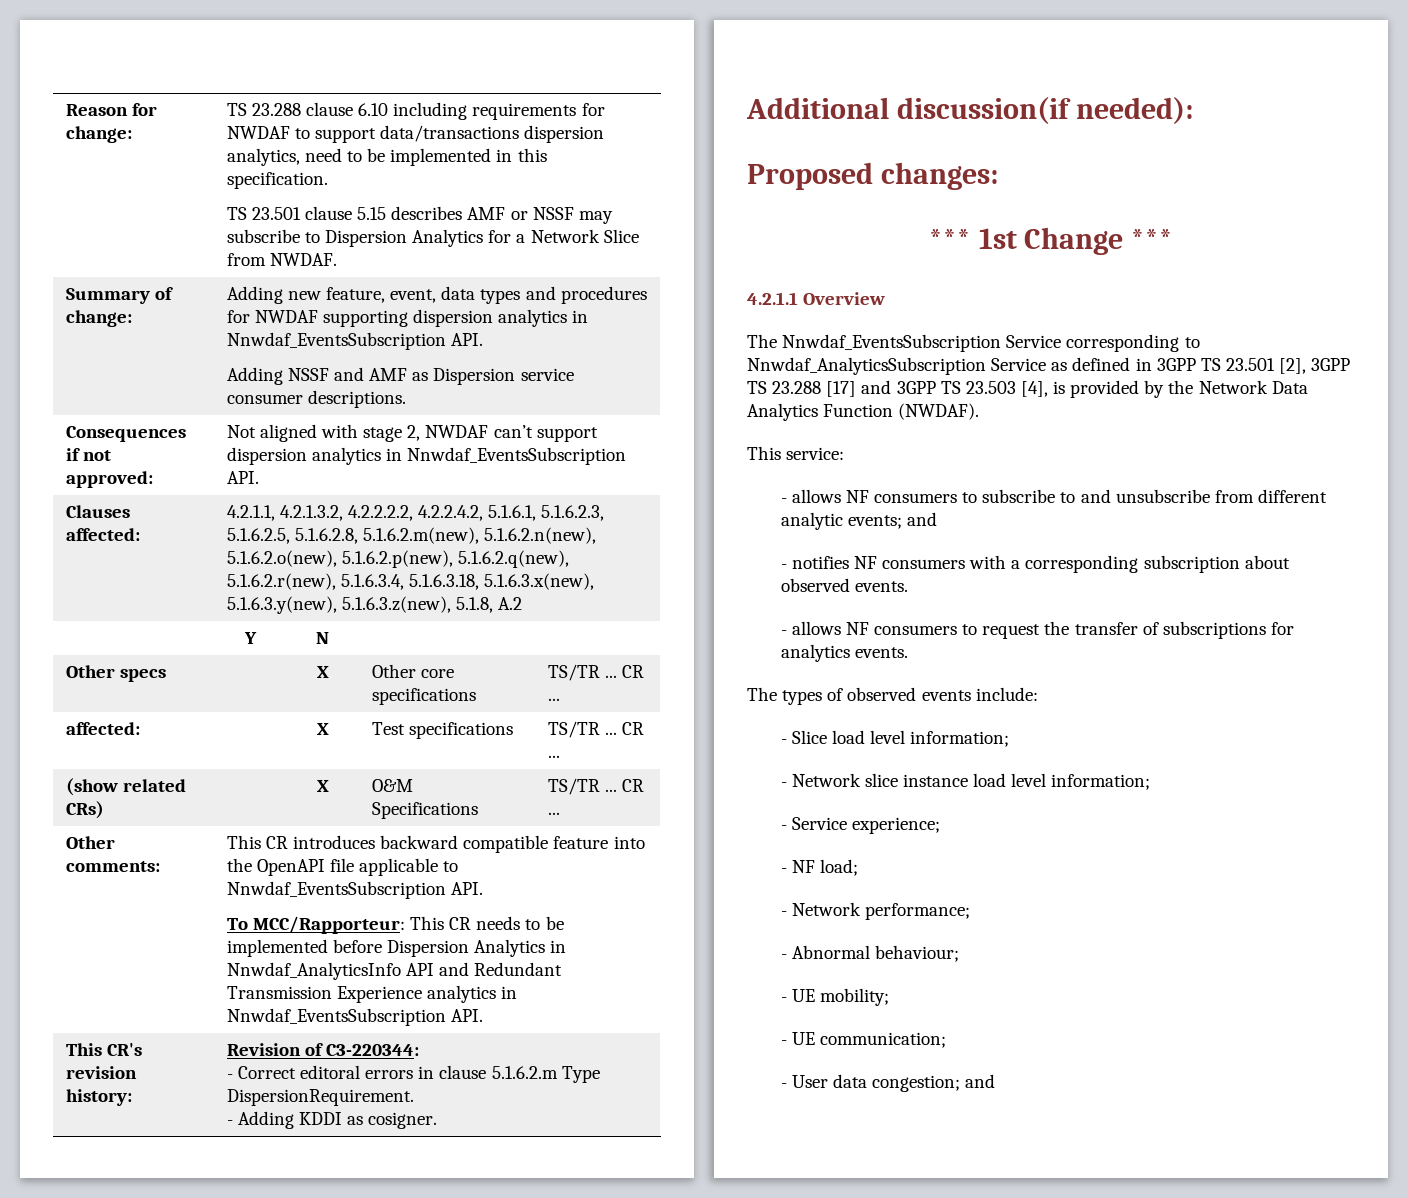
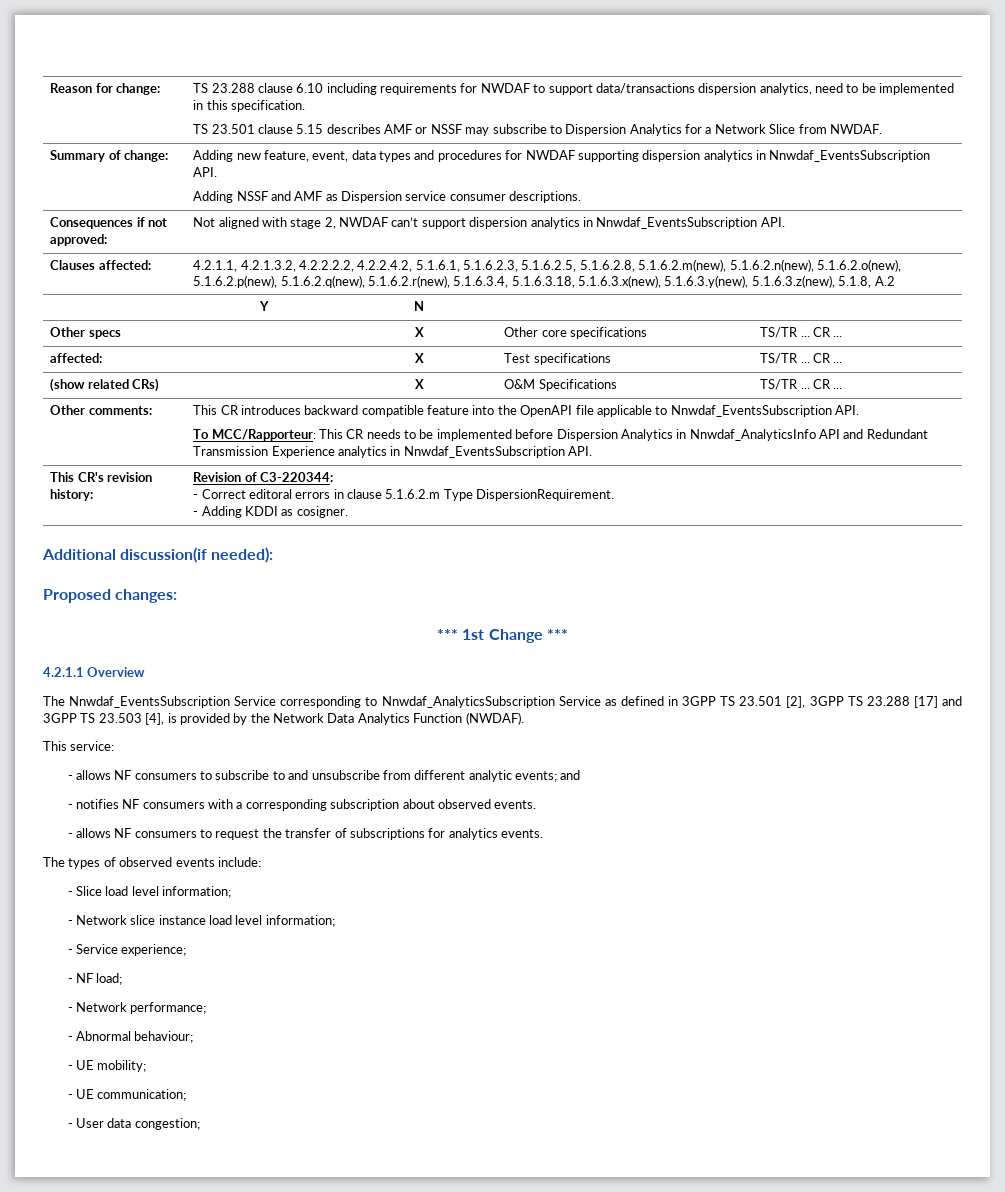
[965,1074,996,1088] and -> (200, 1124) none

